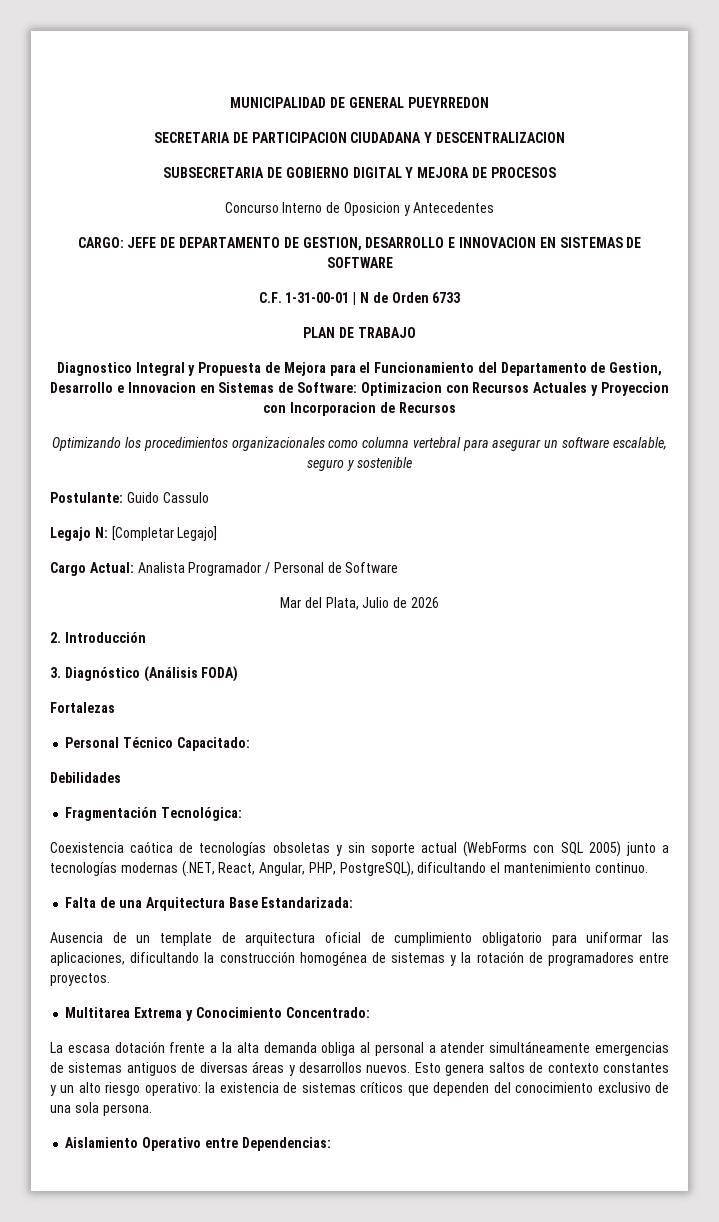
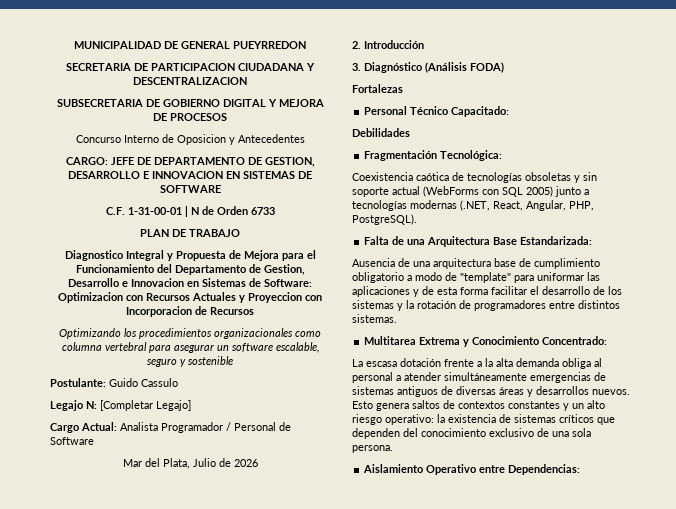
[339,861,648,877] PostgreSQL), dificultando el mantenimiento continuo. -> [352,214,417,225] PostgreSQL).
[136,932,669,946] [50,951,386,966] un template de arquitectura oficial de cumplimiento obligatorio para uniformar las aplicaciones, dificultando la construcción homogénea de -> [413,258,600,269] [352,272,600,283] [352,286,622,297] una arquitectura base de cumplimiento obligatorio a modo de "template" para uniformar las aplicaciones y de esta forma facilitar el desarrollo de los
[50,973,110,986] proyectos. -> [578,300,620,309] [352,314,397,323] distintos sistemas.
[547,1063,599,1073] contexto -> [458,401,505,409] contextos

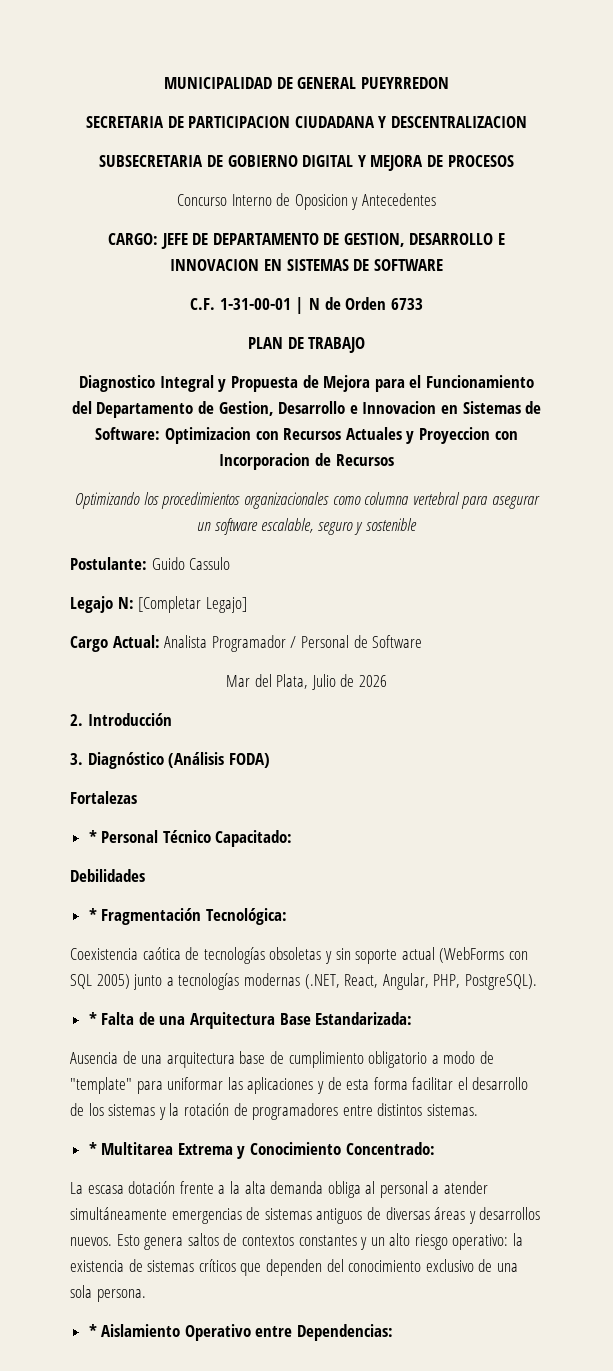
(403, 88) none -> [88,830,97,843] *
(410, 132) none -> [88,908,97,921] *
(417, 219) none -> [88,1012,97,1025] *
(397, 318) none -> [88,1142,97,1155] *
(393, 449) none -> [88,1324,97,1337] *

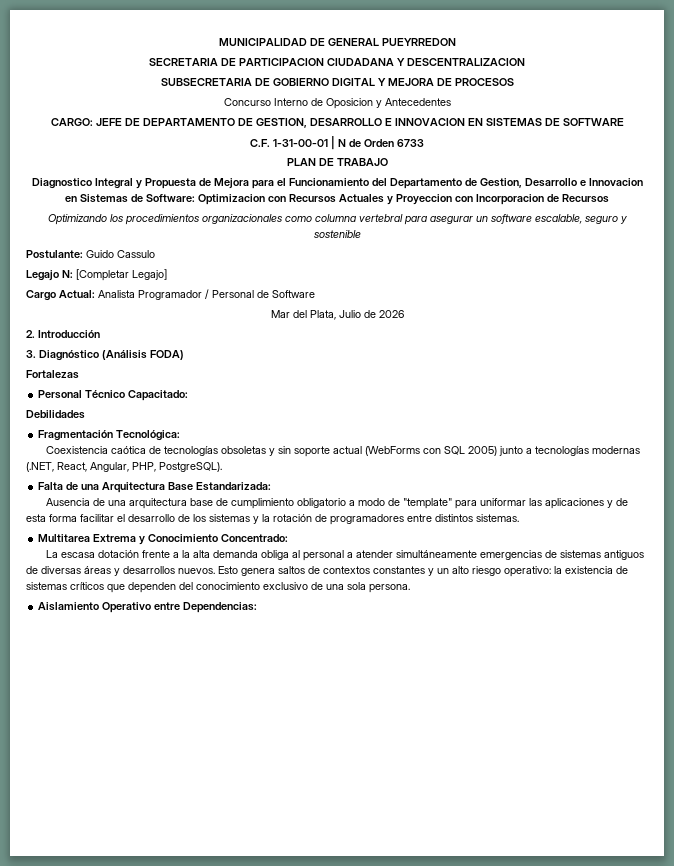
[88,830,97,843] * -> (79, 374) none
[88,908,97,921] * -> (85, 414) none
[88,1012,97,1025] * -> (222, 467) none
[88,1142,97,1155] * -> (519, 518) none
[88,1324,97,1337] * -> (410, 588) none

